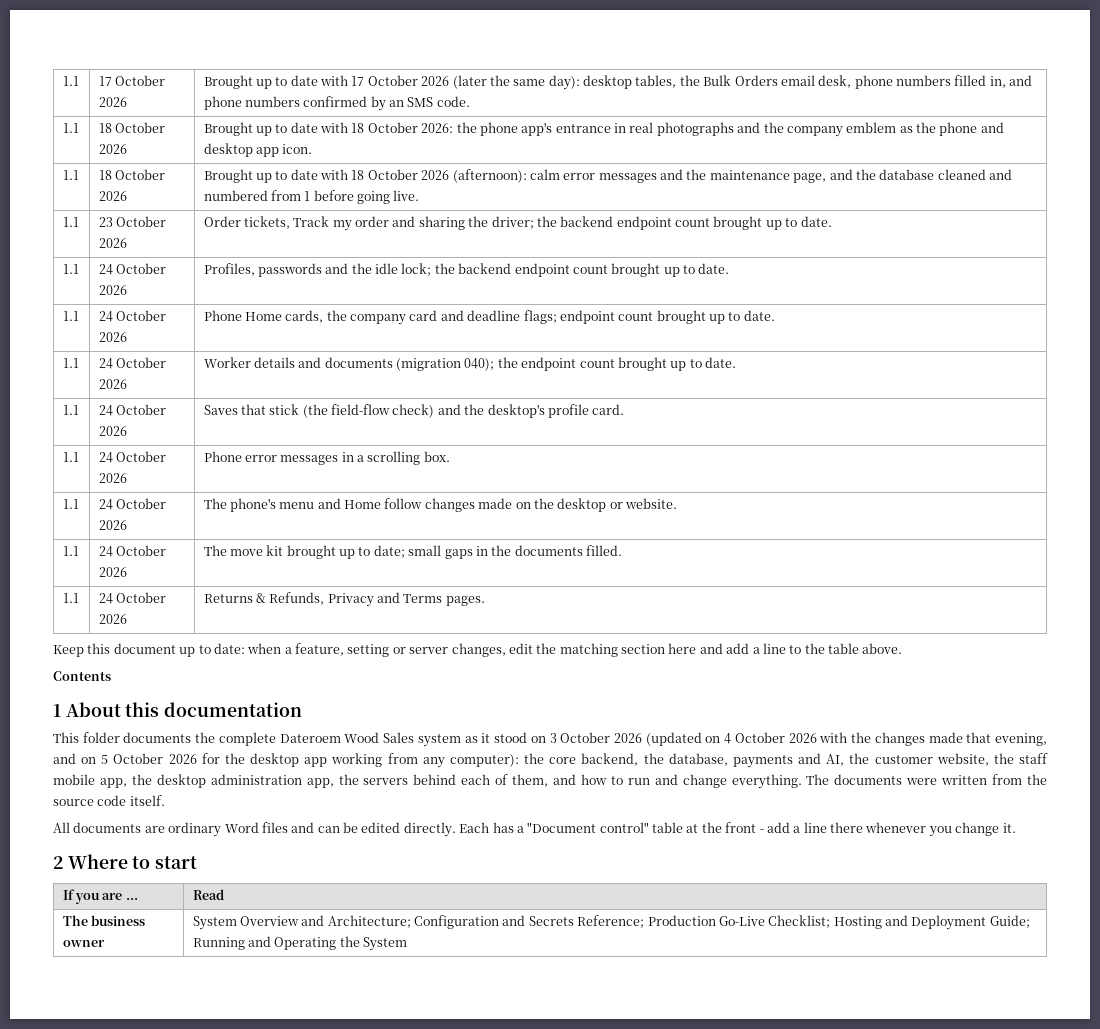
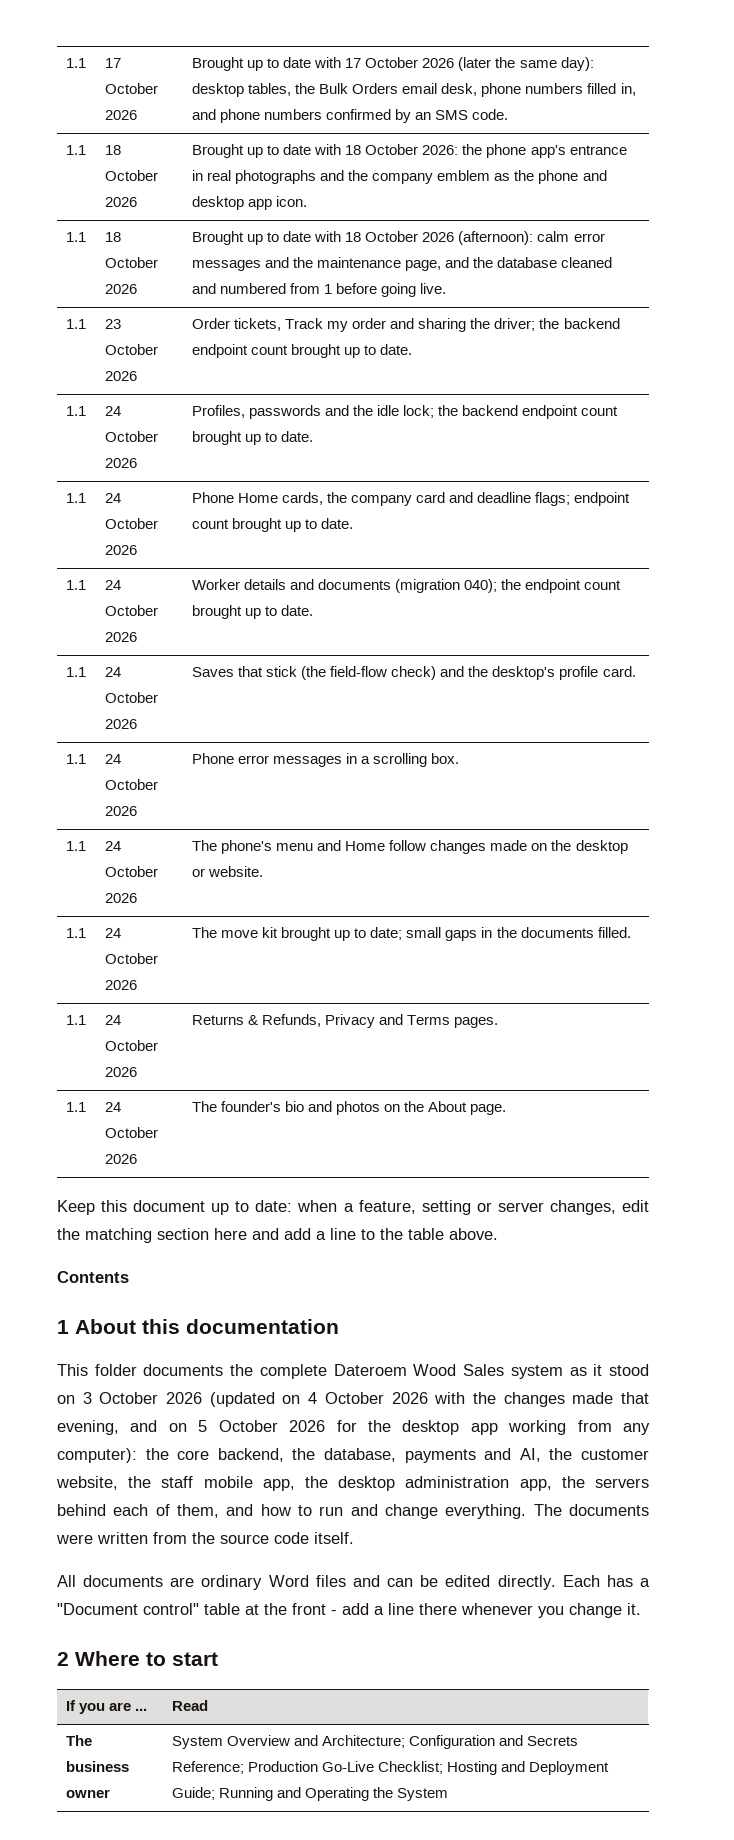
(485, 601) none -> [66,1102,87,1112] [105,1102,122,1112] [105,1127,159,1138] [105,1154,138,1164] [192,1101,507,1115] // 1.1 | 24 October 2026 | The founder's bio and photos on the About page.

